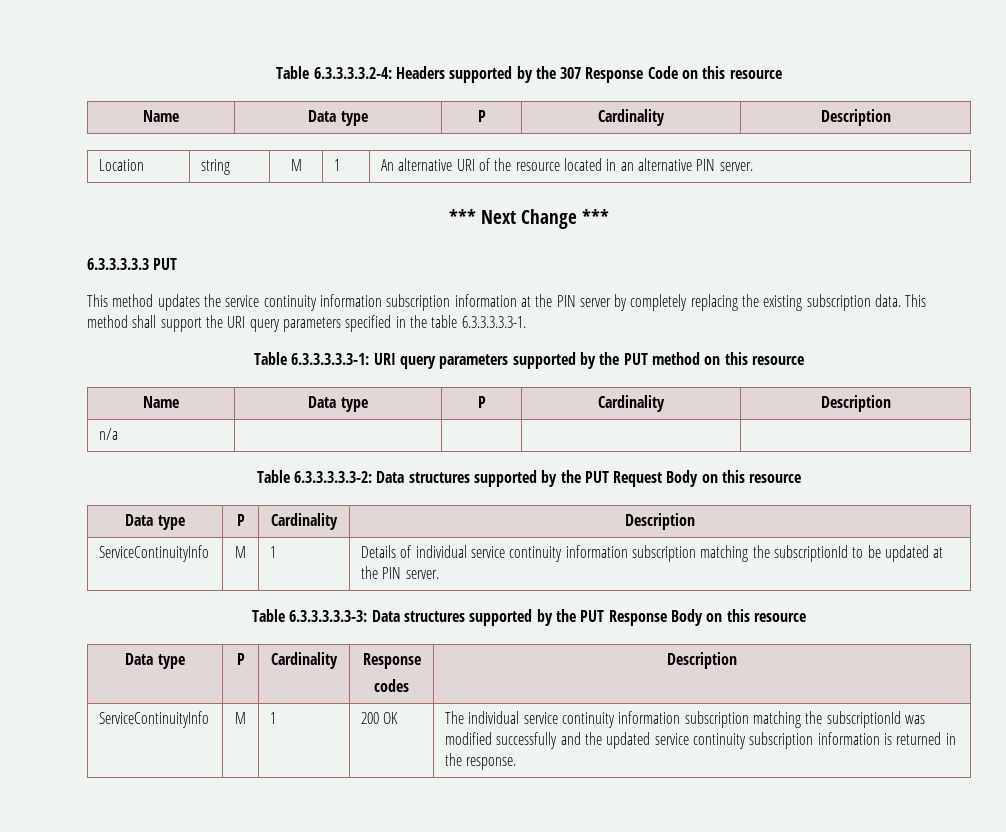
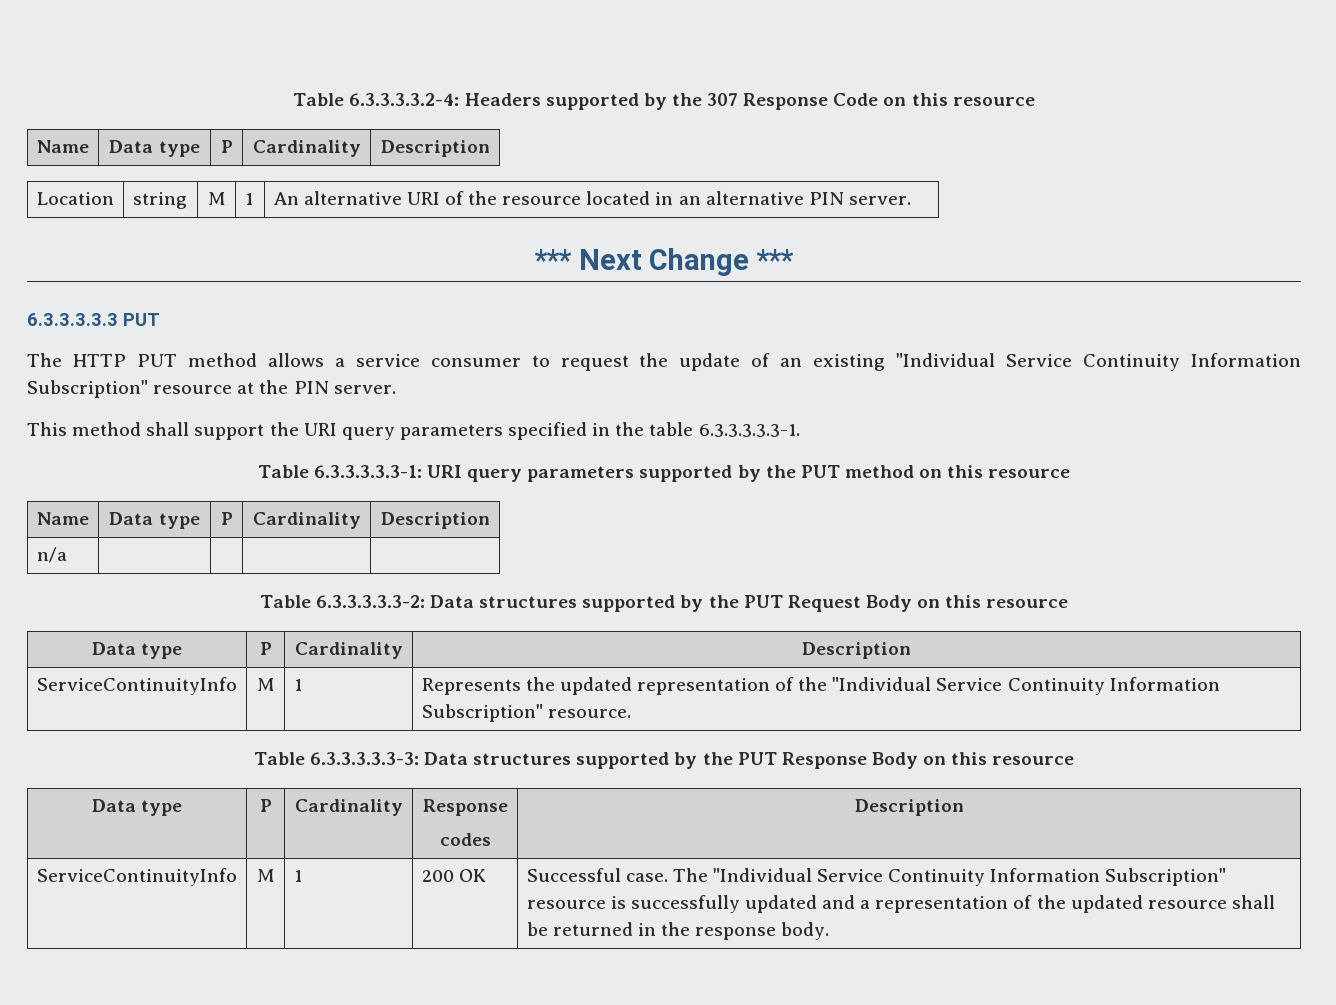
[87,294,902,311] This method updates the service continuity information subscription information at the PIN server by completely replacing the existing subscription data. -> [27,353,1301,371] [27,380,396,398] The HTTP PUT method allows a service consumer to request the update of an existing "Individual Service Continuity Information Subscription" resource at the PIN server. //
[361,545,944,562] [361,566,439,579] Details of individual service continuity information subscription matching the subscriptionId to be updated at the PIN server. -> [421,677,1220,695] [421,704,631,722] Represents the updated representation of the "Individual Service Continuity Information Subscription" resource.
[445,711,926,728] [445,732,893,749] The individual service continuity information subscription matching the subscriptionId was modified successfully and the updated service continuity subscription information is -> [526,868,1227,886] [526,895,1275,913] [526,922,548,936] Successful case. The "Individual Service Continuity Information Subscription" resource is successfully updated and a representation of the updated resource shall be
[466,757,517,770] response. -> [695,922,830,940] response body.

